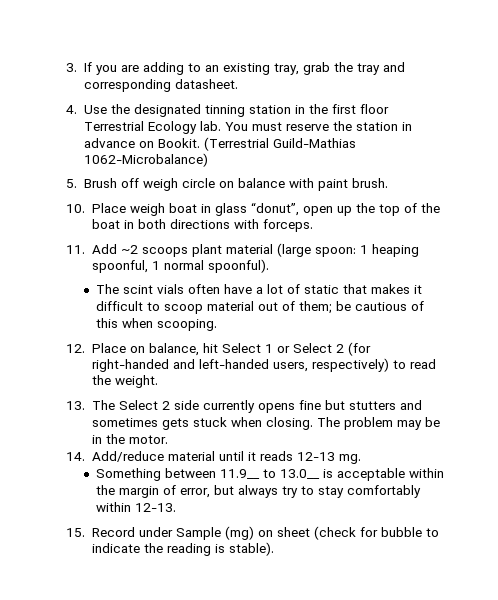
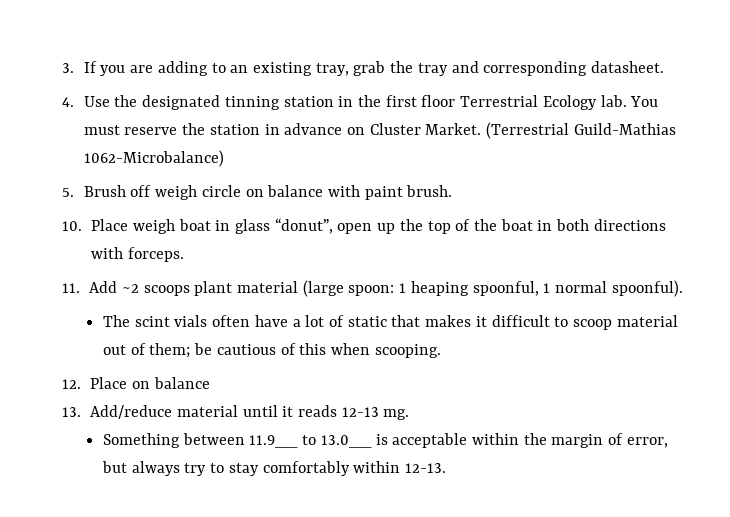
[158,138,201,148] Bookit. -> [369,123,482,135] Cluster Market.
[149,342,372,356] [92,358,437,372] [92,375,159,388] [66,400,423,413] [92,417,441,430] [92,434,169,444] [66,452,86,461] balance, hit Select 1 or Select 2 (for right-handed and left-handed users, respectively) to read the weight. // 13. The Select 2 side currently opens fine but stutters and sometimes gets stuck when closing. The problem may be in the motor. // 14. -> [153,377,210,389] [62,407,82,417] balance // 13.
[66,526,440,540] [92,542,275,556] // 15. Record under Sample (mg) on sheet (check for bubble to indicate the reading is stable). -> (446, 468) none

